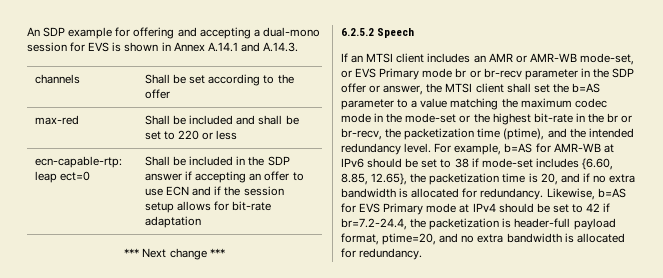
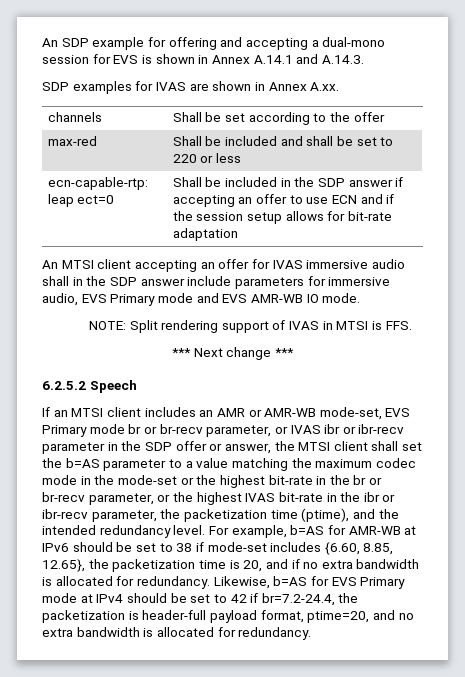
(298, 47) none -> [42,81,340,94] // SDP examples for IVAS are shown in Annex A.xx.
(202, 222) none -> [42,259,405,272] [42,276,391,289] [42,293,361,306] [88,320,412,333] // An MTSI client accepting an offer for IVAS immersive audio shall in the SDP answer include parameters for immersive audio, EVS Primary mode and EVS AMR-WB IO mode. // NOTE: Split rendering support of IVAS in MTSI is FFS.
[341,70,352,78] or -> (382, 413) none
(522, 73) none -> [206,424,405,437] parameter, or IVAS ibr or ibr-recv
[341,128,382,140] br-recv, -> [42,492,396,505] [42,509,157,522] br-recv parameter, or the highest IVAS bit-rate in the ibr or ibr-recv parameter,

